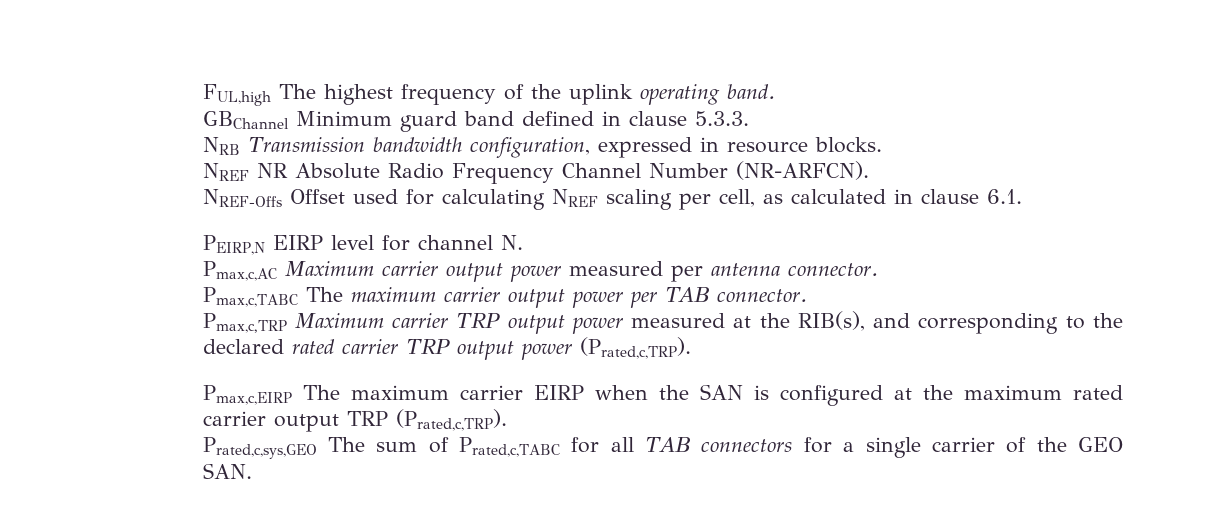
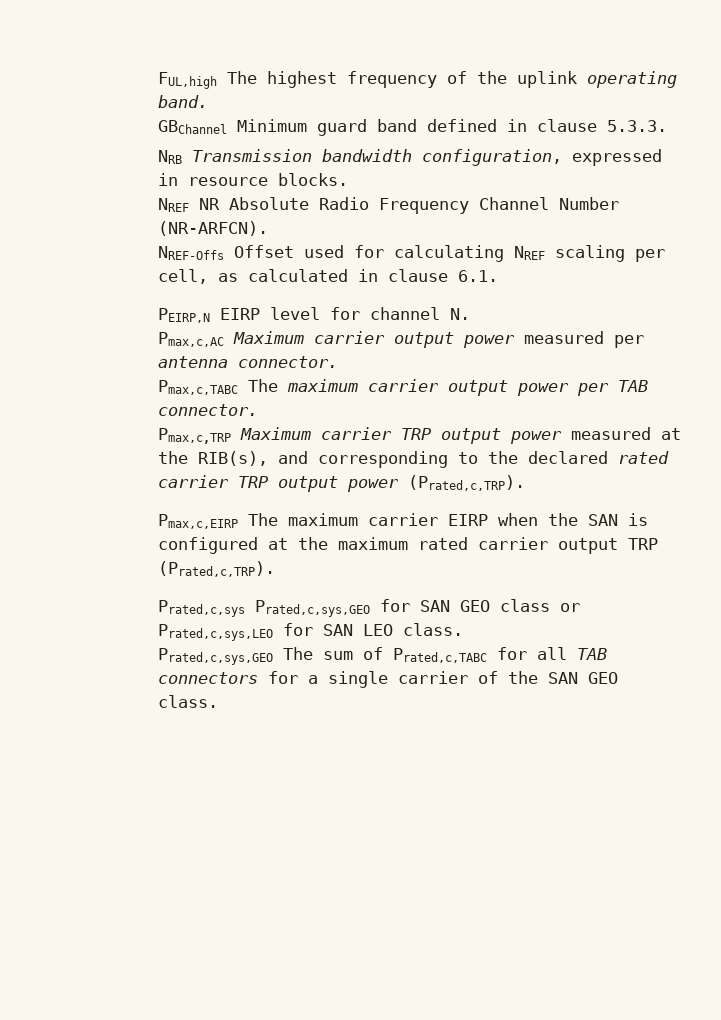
(507, 420) none -> [157,599,580,617] [157,623,463,641] // Prated,c,sys Prated,c,sys,GEO for SAN GEO class or Prated,c,sys,LEO for SAN LEO class.
[1077,437,1123,452] [202,463,252,479] GEO SAN. -> [547,672,618,684] [157,695,218,708] SAN GEO class.

